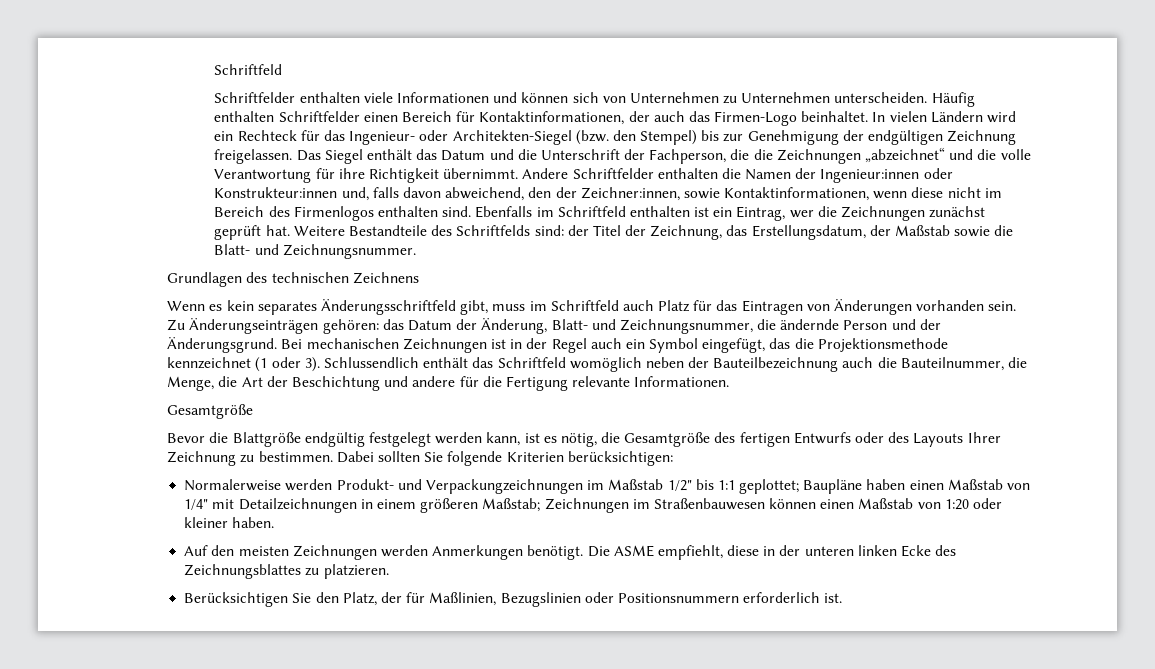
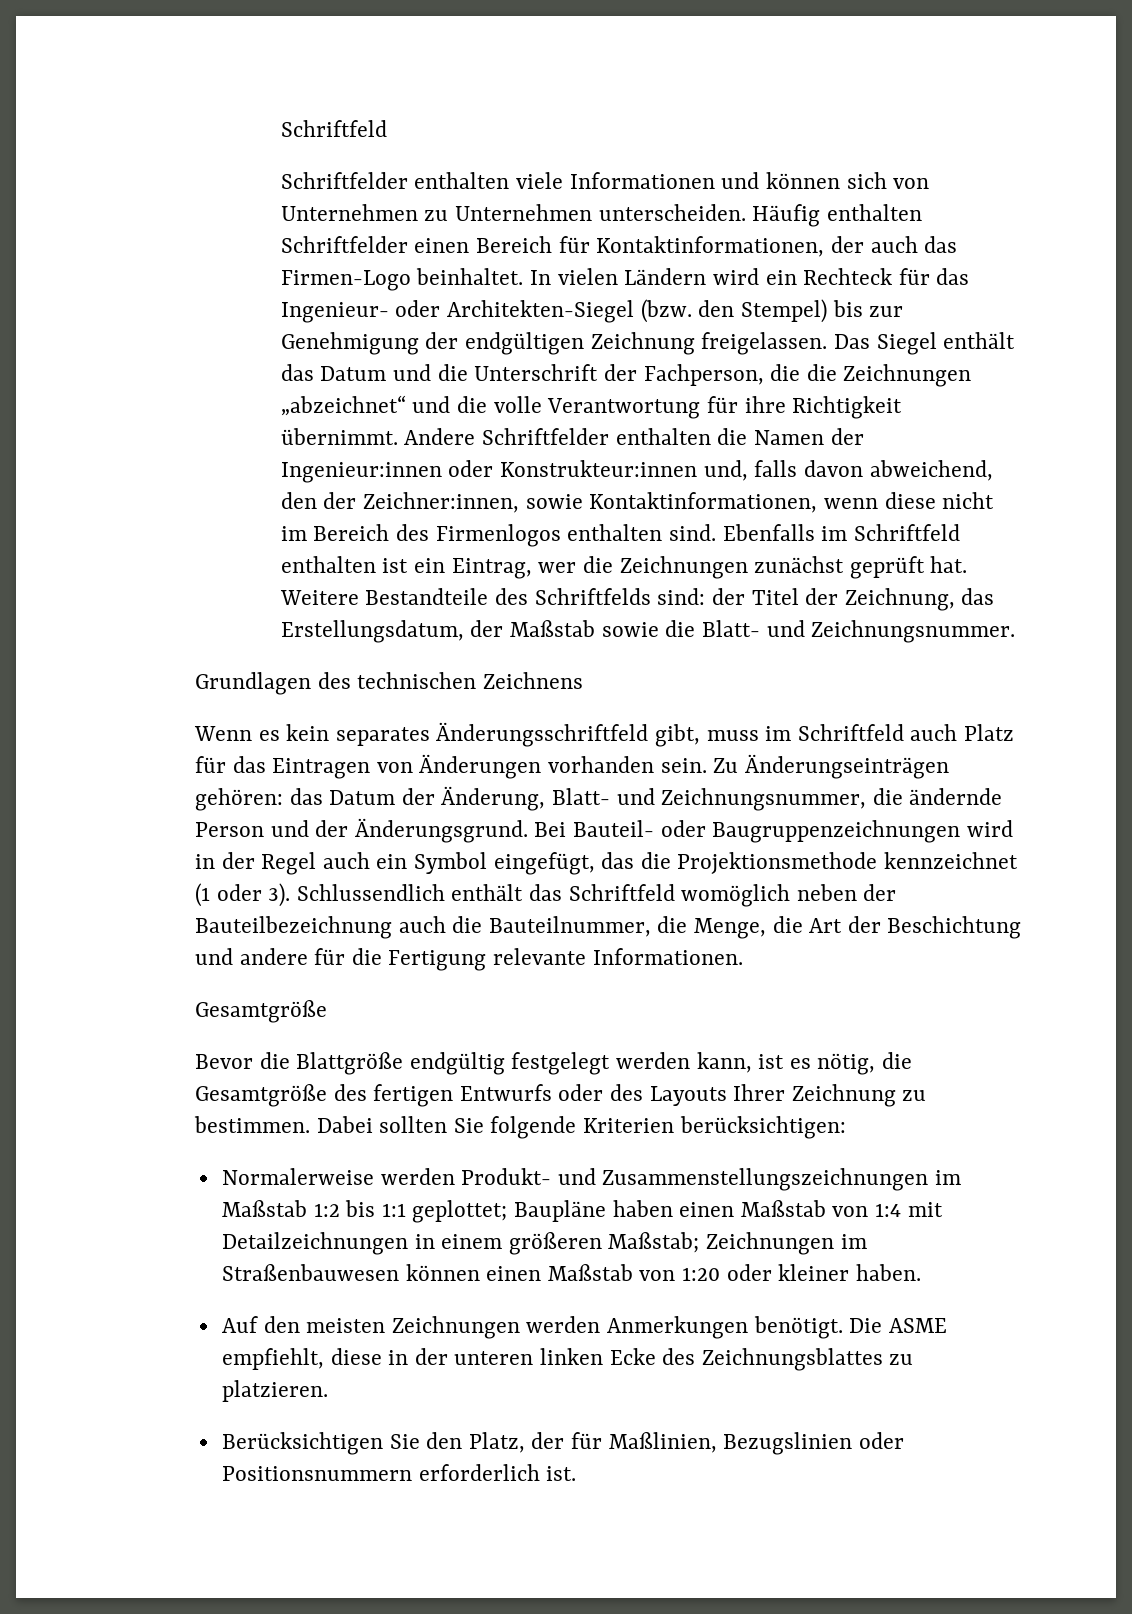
[306,338,506,353] mechanischen Zeichnungen ist -> [573,820,1013,843] Bauteil- oder Baugruppenzeichnungen wird
[426,479,584,494] Verpackungzeichnungen -> [602,1168,929,1191] Zusammenstellungszeichnungen
[667,480,692,491] 1/2" -> [313,1203,340,1217] 1:2
[184,499,209,510] 1/4" -> [875,1203,902,1217] 1:4

